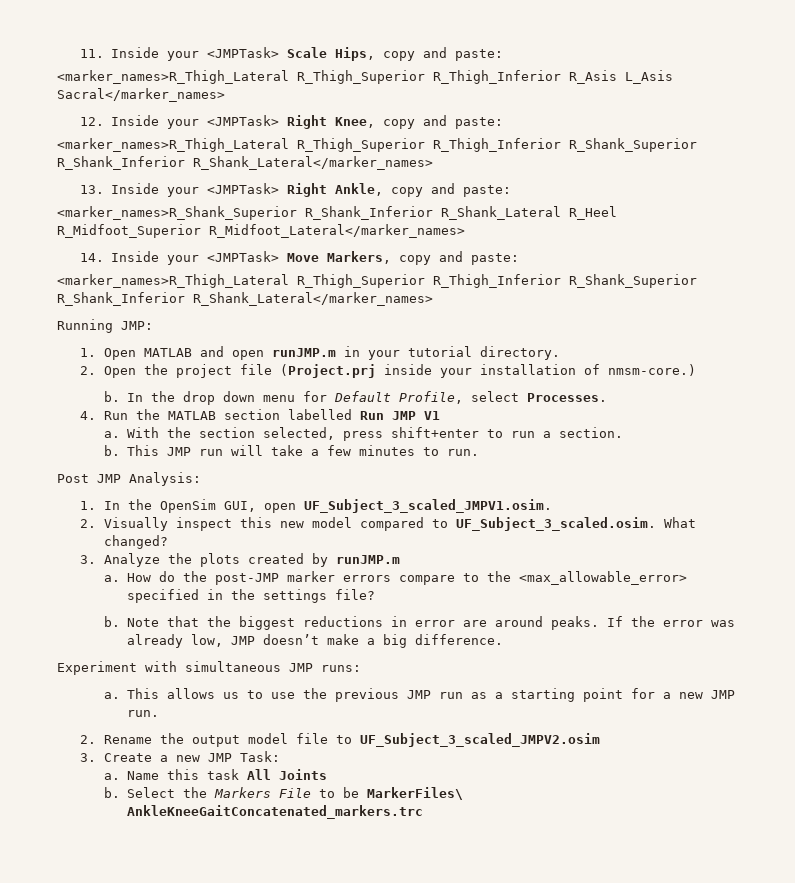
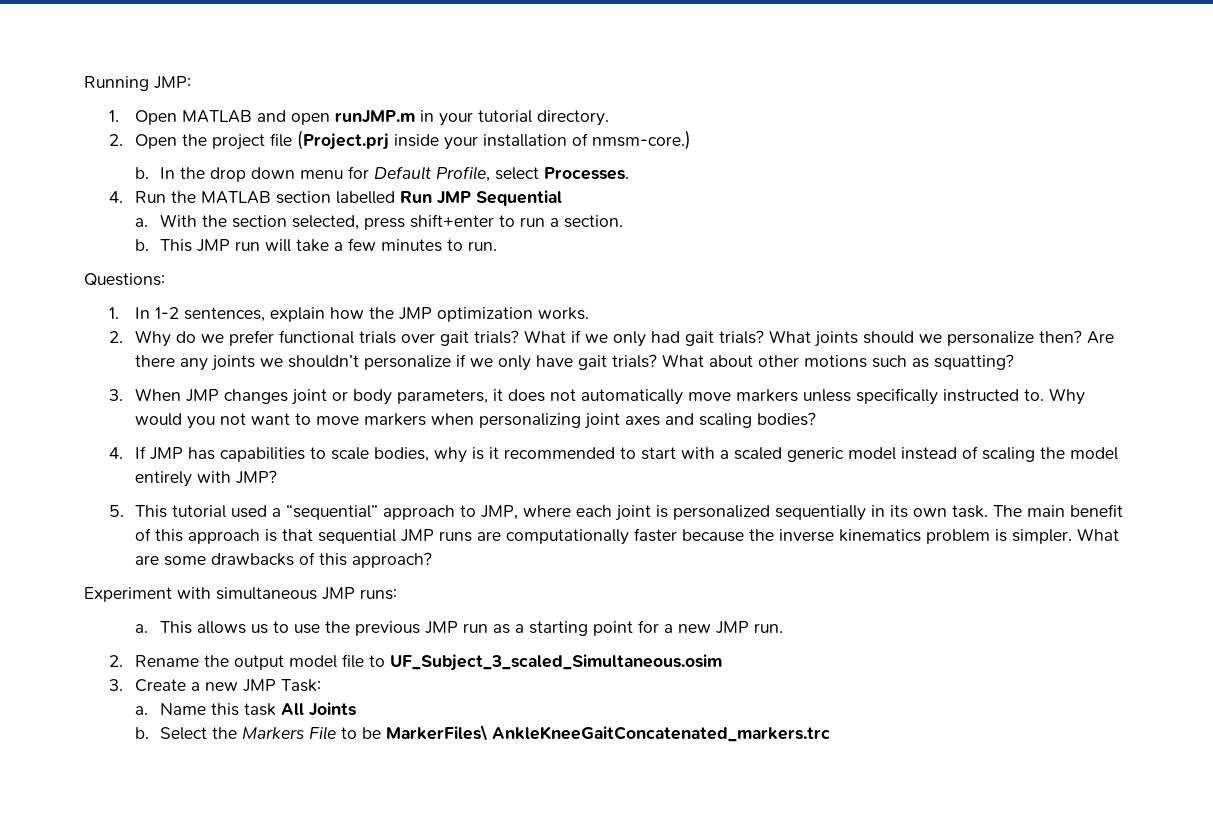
[80,47,503,61] [57,70,673,84] [57,88,225,102] [80,115,503,129] [57,138,697,152] [57,156,433,170] [80,183,511,197] [57,206,617,220] [57,224,465,238] [80,251,519,265] [57,274,697,288] [57,292,433,306] 11. Inside your <JMPTask> Scale Hips, copy and paste: // <marker_names>R_Thigh_Lateral R_Thigh_Superior R_Thigh_Inferior R_Asis L_Asis Sacral</marker_names> // 12. Inside your <JMPTask> Right Knee, copy and paste: // <marker_names>R_Thigh_Lateral R_Thigh_Superior R_Thigh_Inferior R_Shank_Superior R_Shank_Inferior R_Shank_Lateral</marker_names> // 13. Inside your <JMPTask> Right Ankle, copy and paste: // <marker_names>R_Shank_Superior R_Shank_Inferior R_Shank_Lateral R_Heel R_Midfoot_Superior R_Midfoot_Lateral</marker_names> // 14. Inside your <JMPTask> Move Markers, copy and paste: // <marker_names>R_Thigh_Lateral R_Thigh_Superior R_Thigh_Inferior R_Shank_Superior R_Shank_Inferior R_Shank_Lateral</marker_names> // -> (84, 83) none
[423,411,440,420] V1 -> [475,190,562,206] Sequential
[57,472,201,486] Post JMP Analysis: -> [84,273,165,286] Questions:
[127,499,552,513] [80,517,696,531] [103,535,168,549] [80,553,400,567] [103,571,687,585] [126,589,375,603] [103,616,735,630] [126,634,503,648] the OpenSim GUI, open UF_Subject_3_scaled_JMPV1.osim. // 2. Visually inspect this new model compared to UF_Subject_3_scaled.osim. What changed? // 3. Analyze the plots created by runJMP.m // a. How do the post-JMP marker errors compare to the <max_allowable_error> specified in the settings file? // b. Note that the biggest reductions in error are around peaks. If the error was already low, JMP doesn’t make a big difference. -> [154,307,589,322] [109,330,1114,347] [134,354,1014,371] [109,388,1085,405] [134,412,816,429] [109,446,1118,463] [134,470,277,487] [109,504,1123,521] [134,528,1119,545] [134,552,432,568] 1-2 sentences, explain how the JMP optimization works. // 2. Why do we prefer functional trials over gait trials? What if we only had gait trials? What joints should we personalize then? Are there any joints we shouldn’t personalize if we only have gait trials? What about other motions such as squatting? // 3. When JMP changes joint or body parameters, it does not automatically move markers unless specifically instructed to. Why would you not want to move markers when personalizing joint axes and scaling bodies? // 4. If JMP has capabilities to scale bodies, why is it recommended to start with a scaled generic model instead of scaling the model entirely with JMP? // 5. This tutorial used a “sequential” approach to JMP, where each joint is personalized sequentially in its own task. The main benefit of this approach is that sequential JMP runs are computationally faster because the inverse kinematics problem is simpler. What are some drawbacks of this approach?
[359,733,600,747] UF_Subject_3_scaled_JMPV2.osim -> [389,654,722,671] UF_Subject_3_scaled_Simultaneous.osim

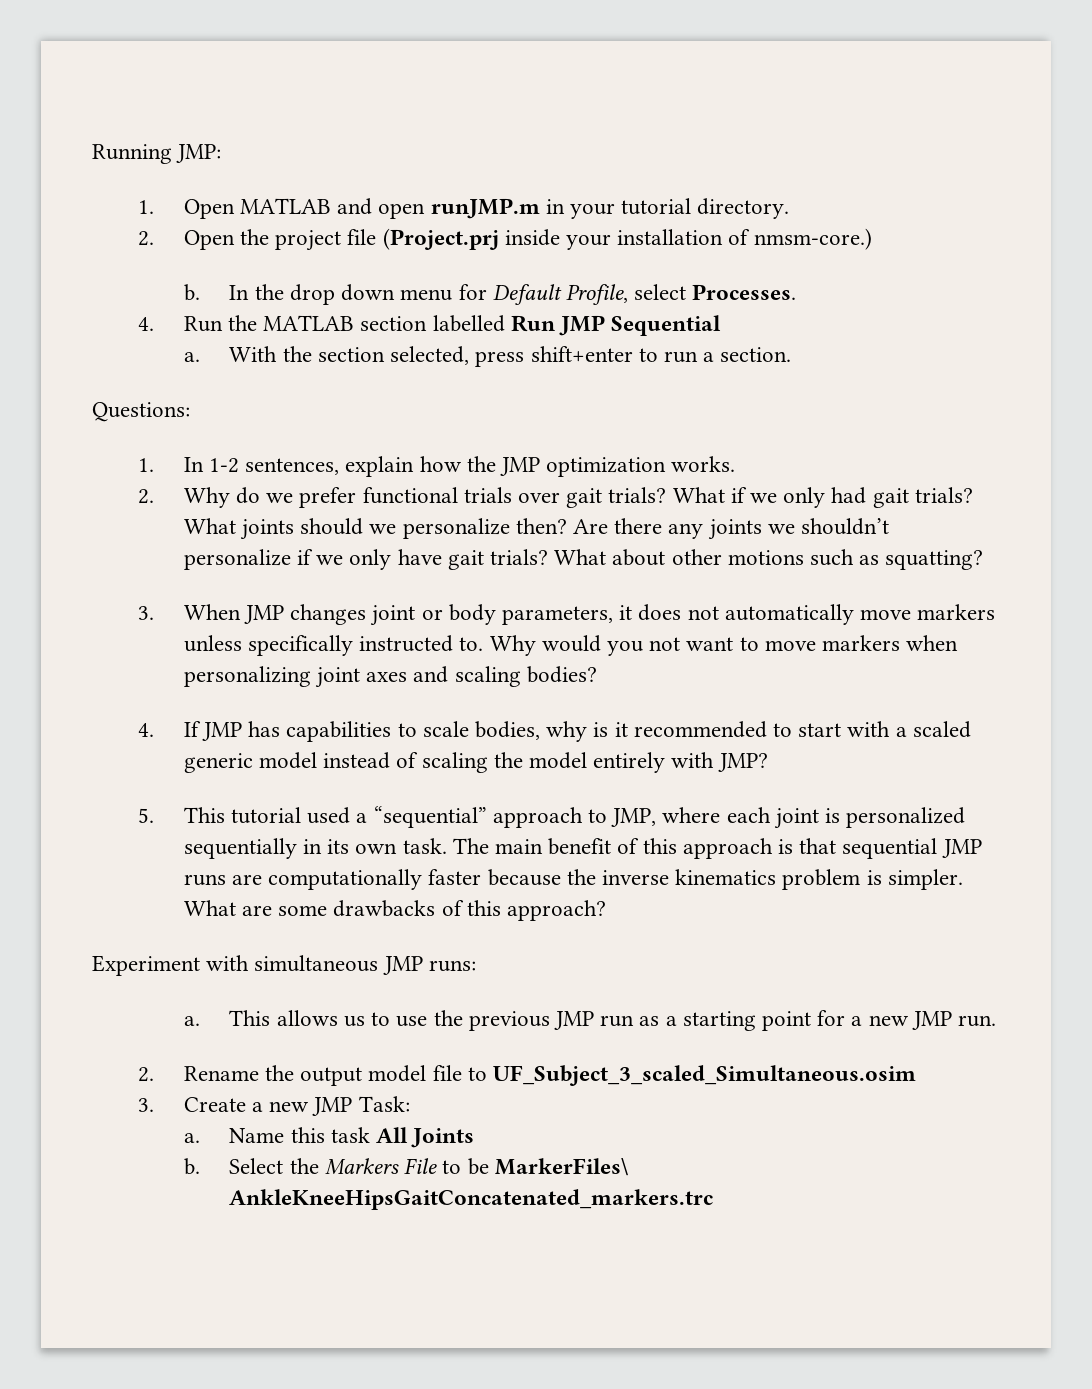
[134,238,498,252] // b. This JMP run will take a few minutes to run. -> (792, 354) none
[492,726,831,742] AnkleKneeGaitConcatenated_markers.trc -> [229,1189,714,1210] AnkleKneeHipsGaitConcatenated_markers.trc

